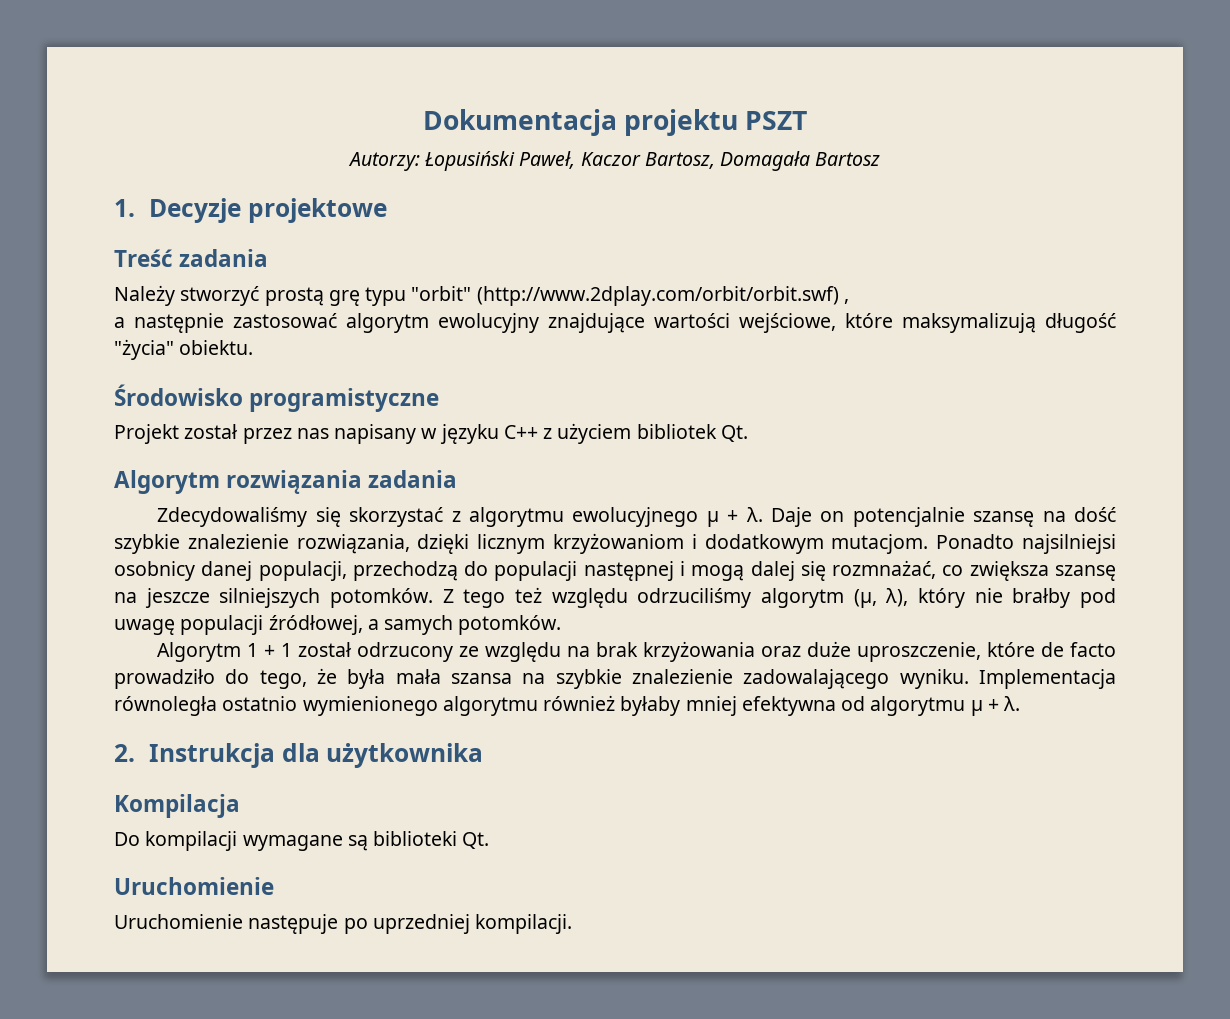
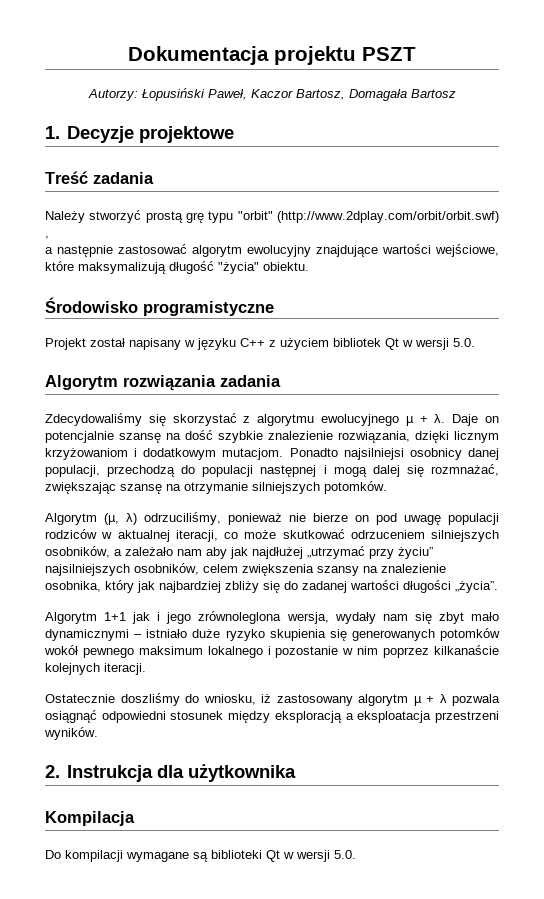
[242,428,329,444] przez nas -> (125, 342) none
[720,425,748,442] Qt. -> [385,338,475,350] Qt w wersji 5.0.
[942,561,1117,581] [114,588,210,608] co zwiększa szansę na jeszcze -> [45,482,248,494] zwiększając szansę na otrzymanie
[442,587,1116,608] [114,615,562,635] [157,641,1116,662] [114,668,1116,689] [114,695,1021,716] Z tego też względu odrzuciliśmy algorytm (µ, λ), który nie brałby pod uwagę populacji źródłowej, a samych potomków. // Algorytm 1 + 1 został odrzucony ze względu na brak krzyżowania oraz duże uproszczenie, które de facto prowadziło do tego, że była mała szansa na szybkie znalezienie zadowalającego wyniku. Implementacja równoległa ostatnio wymienionego algorytmu również byłaby mniej efektywna od algorytmu µ + λ. -> [45,512,499,525] [45,529,499,542] [45,546,433,559] [45,563,446,576] [45,580,498,593] [45,611,499,624] [45,628,500,641] [44,645,500,658] [45,663,146,675] [45,693,500,706] [45,710,500,723] [44,727,98,740] // Algorytm (µ, λ) odrzuciliśmy, ponieważ nie bierze on pod uwagę populacji rodziców w aktualnej iteracji, co może skutkować odrzuceniem silniejszych osobników, a zależało nam aby jak najdłużej „utrzymać przy życiu” najsilniejszych osobników, celem zwiększenia szansy na znalezienie osobnika, który jak najbardziej zbliży się do zadanej wartości długości „życia”. // Algorytm 1+1 jak i jego zrównoleglona wersja, wydały nam się zbyt mało dynamicznymi – istniało duże ryzyko skupienia się generowanych potomków wokół pewnego maksimum lokalnego i pozostanie w nim poprzez kilkanaście kolejnych iteracji. // Ostatecznie doszliśmy do wniosku, iż zastosowany algorytm µ + λ pozwala osiągnąć odpowiedni stosunek między eksploracją a eksploatacja przestrzeni wyników.
[462,832,490,849] [114,877,274,895] [114,914,573,934] Qt. // Uruchomienie // Uruchomienie następuje po uprzedniej kompilacji. -> [266,850,356,862] Qt w wersji 5.0.

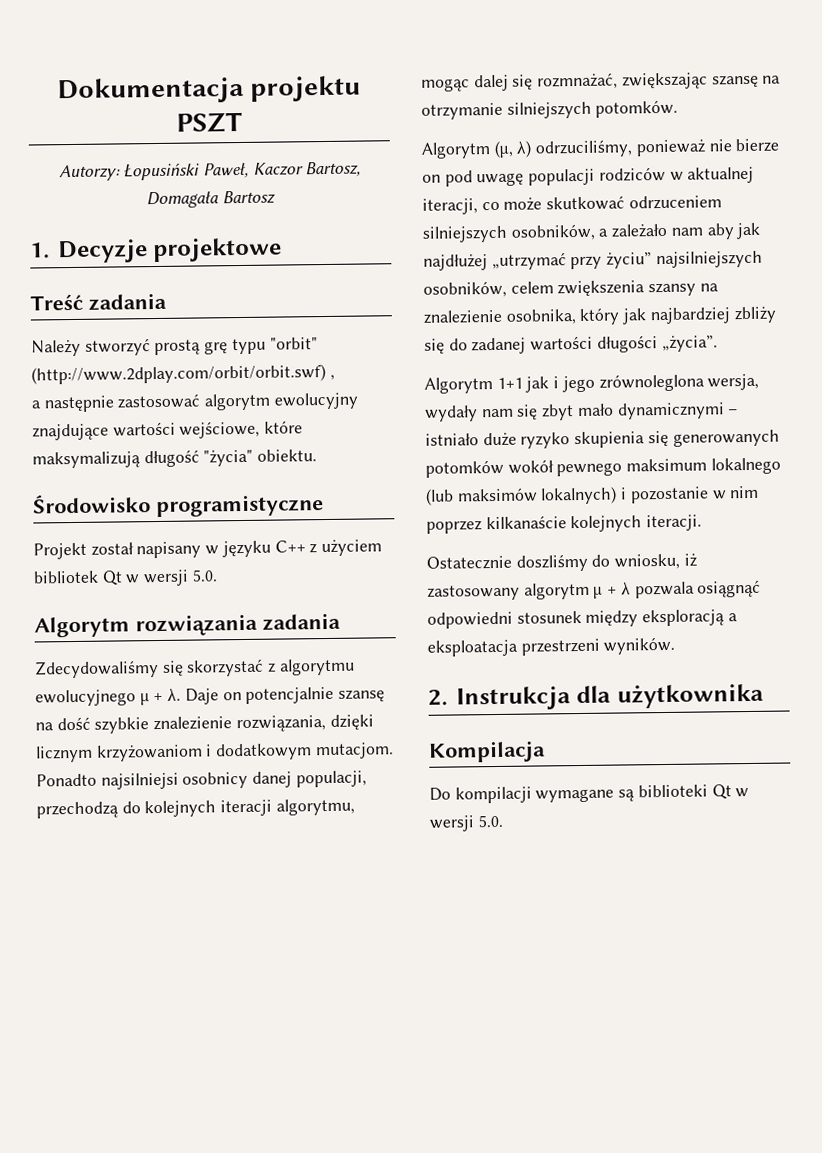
[202,465,367,477] populacji następnej i mogą -> [144,798,355,818] [421,78,470,92] kolejnych iteracji algorytmu, mogąc
(263, 652) none -> [425,486,618,506] (lub maksimów lokalnych)

